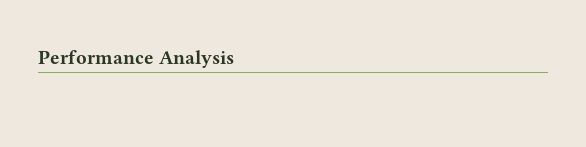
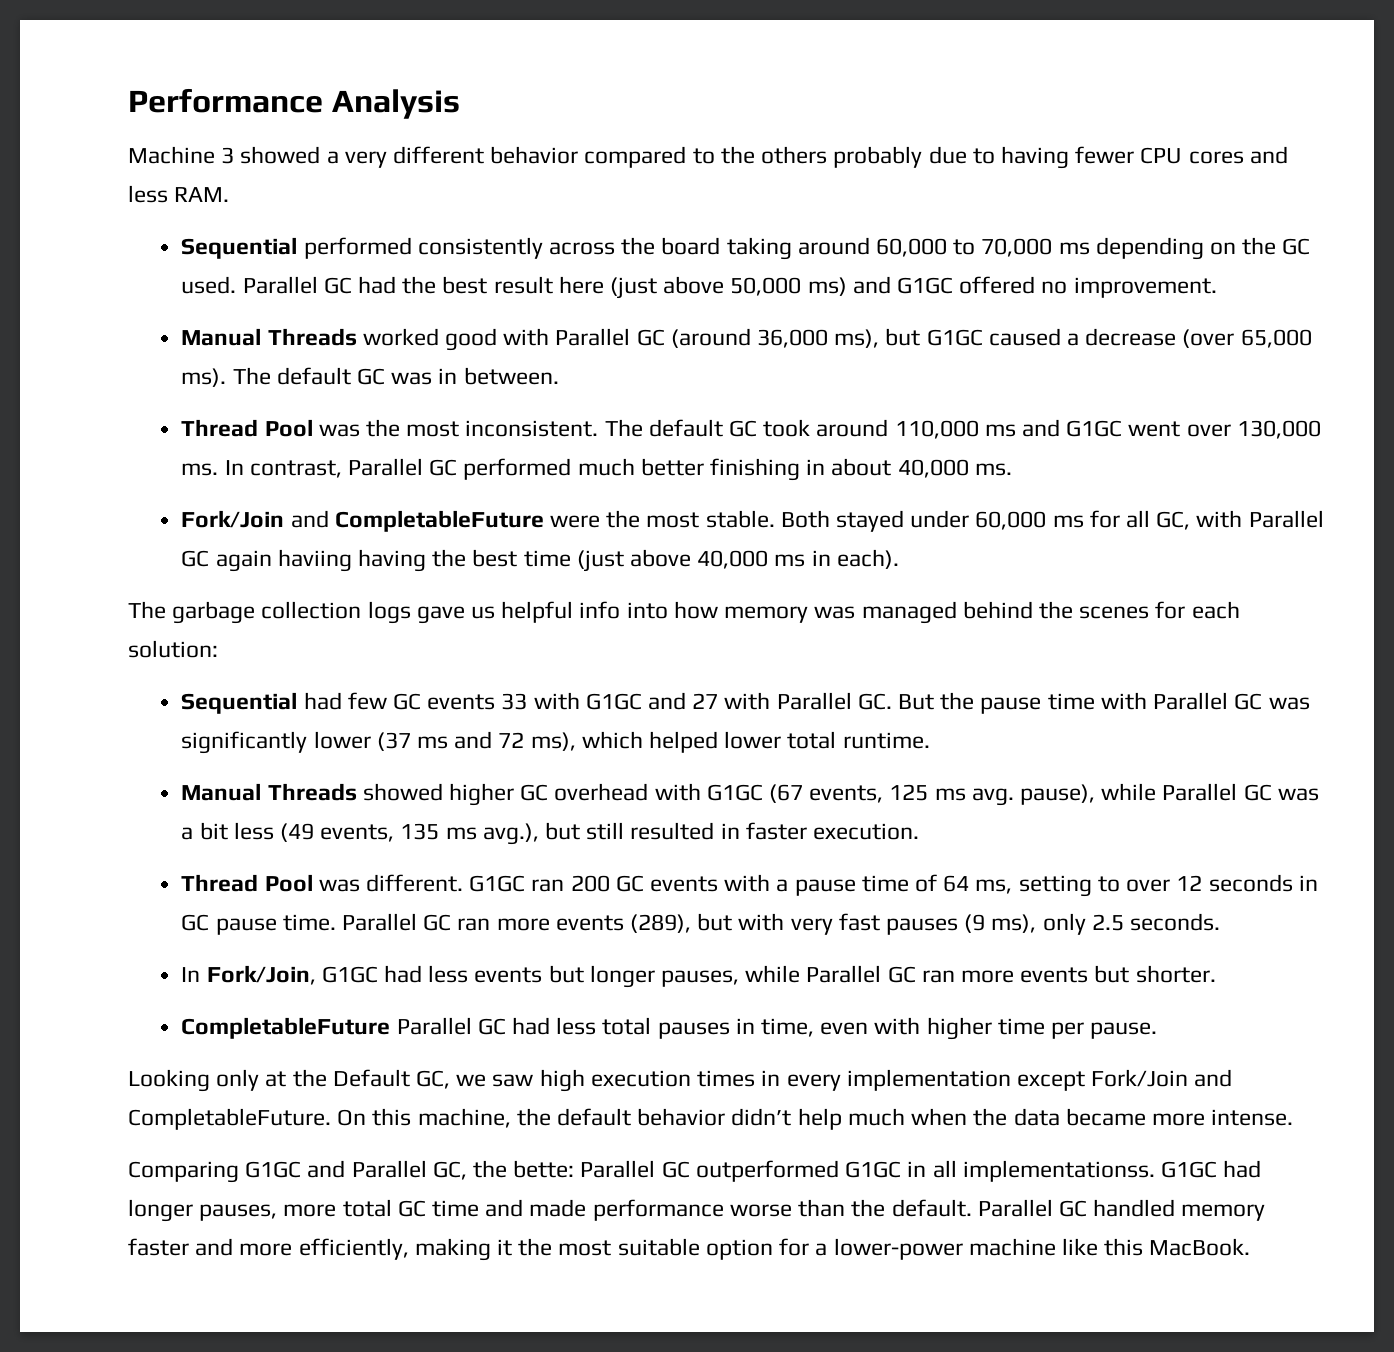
(235, 59) none -> [128,146,1288,169] [128,185,230,203] [181,237,1311,260] [181,276,1217,299] [181,328,1312,351] [181,367,559,387] [181,419,1321,439] [181,458,1012,481] [181,510,1324,532] [181,549,899,572] [128,601,1240,624] [128,640,218,658] [181,692,1310,714] [181,731,930,754] [181,783,1319,806] [181,822,920,845] [181,874,1318,897] [181,913,1221,935] [181,965,1216,988] [181,1017,1158,1040] [128,1069,1233,1092] [128,1108,1294,1130] [128,1160,1262,1183] [128,1199,1266,1222] [128,1238,1251,1261] // Machine 3 showed a very different behavior compared to the others probably due to having fewer CPU cores and less RAM. // Sequential performed consistently across the board taking around 60,000 to 70,000 ms depending on the GC used. Parallel GC had the best result here (just above 50,000 ms) and G1GC offered no improvement. // Manual Threads worked good with Parallel GC (around 36,000 ms), but G1GC caused a decrease (over 65,000 ms). The default GC was in between. // Thread Pool was the most inconsistent. The default GC took around 110,000 ms and G1GC went over 130,000 ms. In contrast, Parallel GC performed much better finishing in about 40,000 ms. // Fork/Join and CompletableFuture were the most stable. Both stayed under 60,000 ms for all GC, with Parallel GC again haviing having the best time (just above 40,000 ms in each). // The garbage collection logs gave us helpful info into how memory was managed behind the scenes for each solution: // Sequential had few GC events 33 with G1GC and 27 with Parallel GC. But the pause time with Parallel GC was significantly lower (37 ms and 72 ms), which helped lower total runtime. // Manual Threads showed higher GC overhead with G1GC (67 events, 125 ms avg. pause), while Parallel GC was a bit less (49 events, 135 ms avg.), but still resulted in faster execution. // Thread Pool was different. G1GC ran 200 GC events with a pause time of 64 ms, setting to over 12 seconds in GC pause time. Parallel GC ran more events (289), but with very fast pauses (9 ms), only 2.5 seconds. // In Fork/Join, G1GC had less events but longer pauses, while Parallel GC ran more events but shorter. // CompletableFuture Parallel GC had less total pauses in time, even with higher time per pause. // Looking only at the Default GC, we saw high execution times in every implementation except Fork/Join and CompletableFuture. On this machine, the default behavior didn’t help much when the data became more intense. // Comparing G1GC and Parallel GC, the bette: Parallel GC outperformed G1GC in all implementationss. G1GC had longer pauses, more total GC time and made performance worse than the default. Parallel GC handled memory faster and more efficiently, making it the most suitable option for a lower-power machine like this MacBook.

